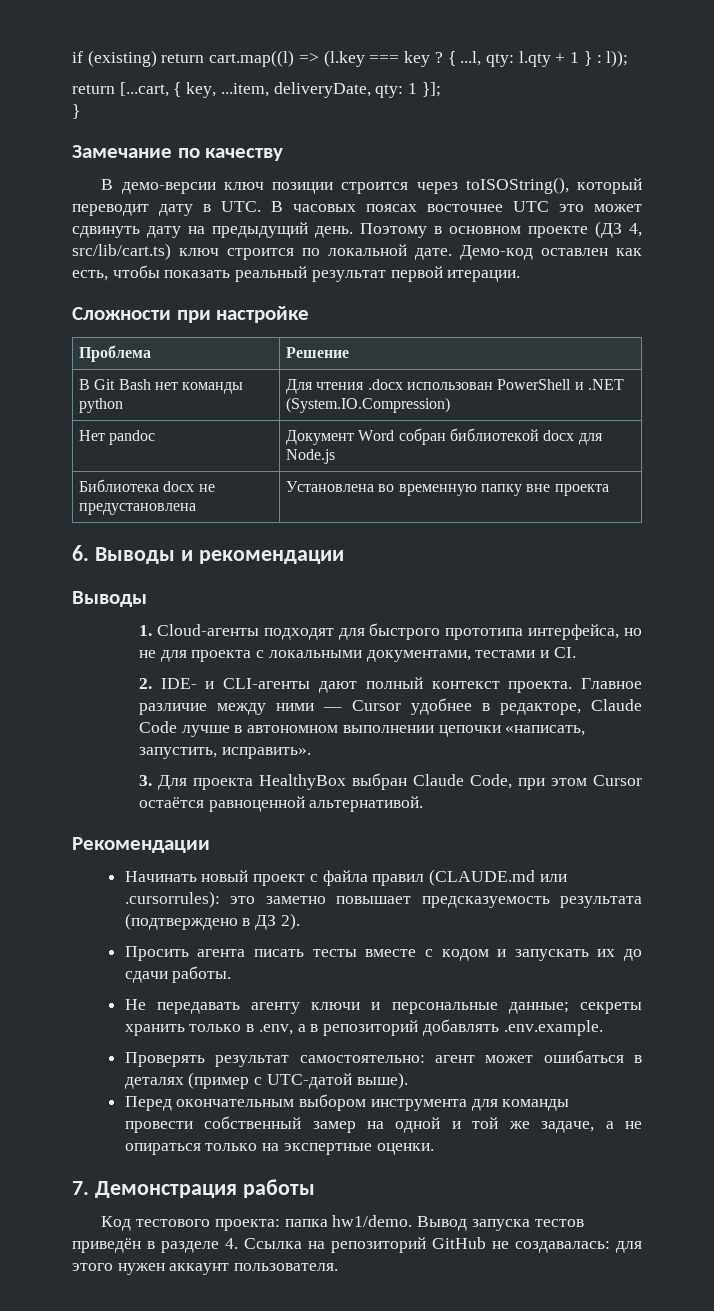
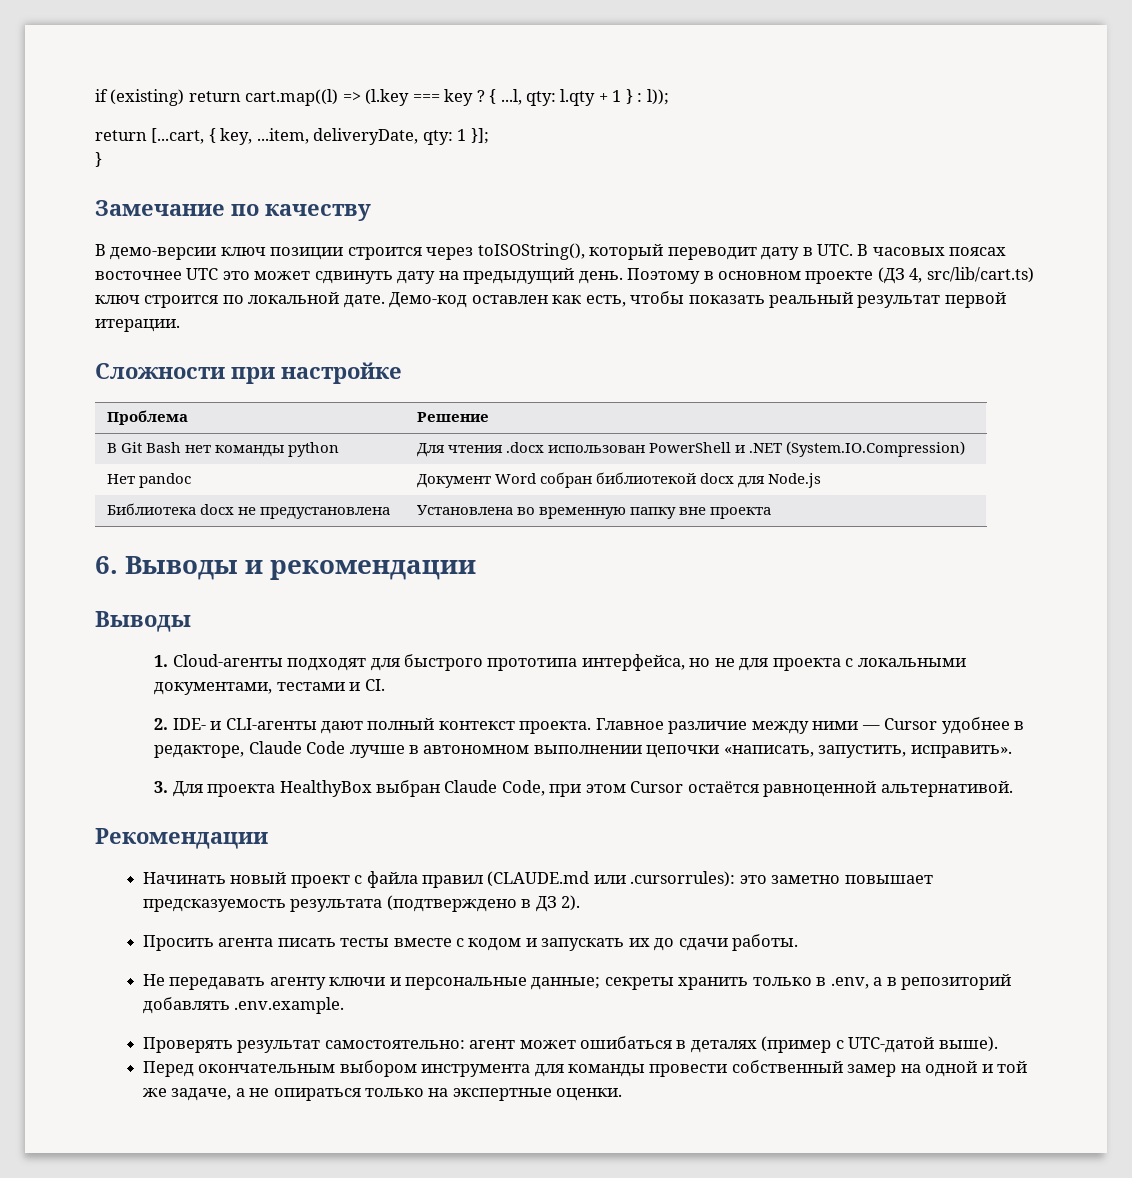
[72,1179,315,1198] [101,1215,584,1231] [72,1237,642,1253] [72,1263,339,1275] // 7. Демонстрация работы // Код тестового проекта: папка hw1/demo. Вывод запуска тестов приведён в разделе 4. Ссылка на репозиторий GitHub не создавалась: для этого нужен аккаунт пользователя. -> (623, 1094) none

